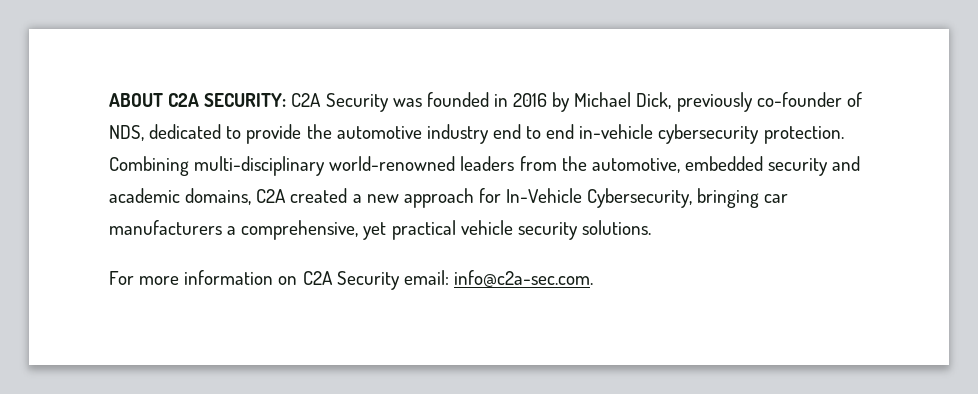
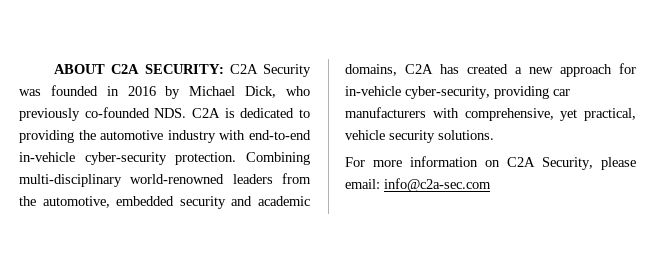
[676,92,862,112] [109,125,144,141] previously co-founder of NDS, -> [286,86,310,96] [19,107,235,121] who previously co-founded NDS. C2A is
[246,124,302,144] provide -> [19,130,74,143] providing
[492,124,760,144] end to end in-vehicle cybersecurity -> [219,130,311,140] [19,152,167,165] with end-to-end in-vehicle cyber-security
(287, 196) none -> [440,64,459,74] has
[506,188,760,208] In-Vehicle Cybersecurity, bringing -> [345,86,549,99] in-vehicle cyber-security, providing
[227,226,237,235] a -> [432,108,459,118] with
[391,220,456,240] practical -> [584,108,636,121] practical,
[336,270,593,290] Security email: info@c2a-sec.com. -> [542,157,636,170] [345,178,491,192] Security, please email: info@c2a-sec.com

